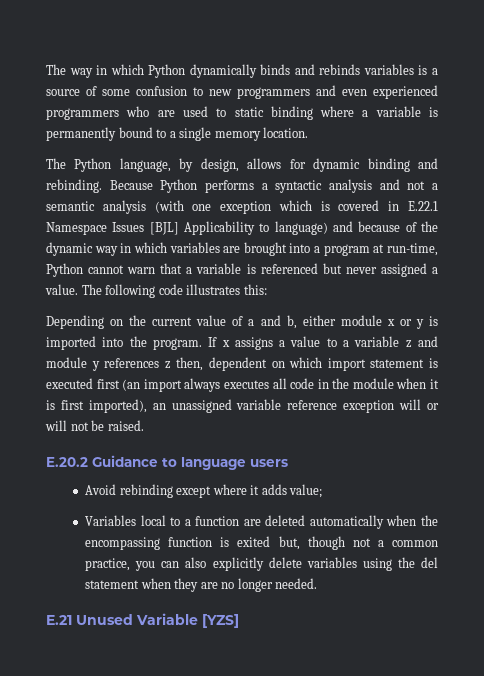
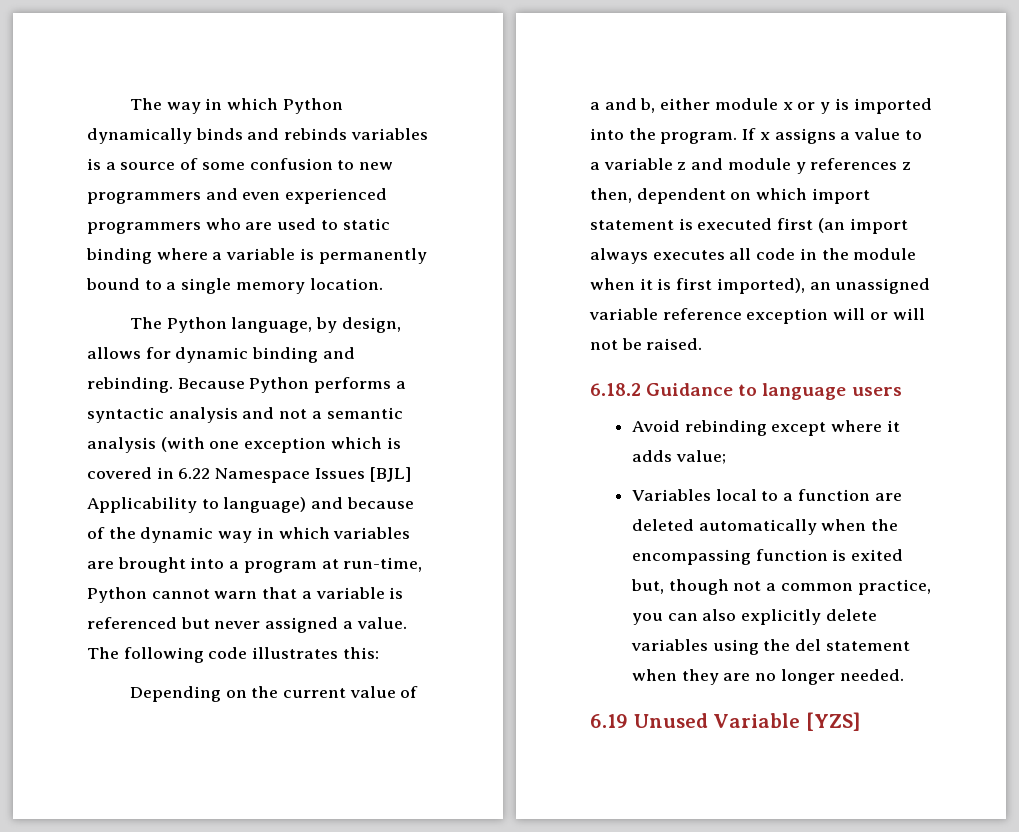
[407,201,438,211] E.22.1 -> [178,468,211,479] 6.22
[46,457,88,467] E.20.2 -> [590,383,641,396] 6.18.2
[46,615,72,625] E.21 -> [590,714,628,728] 6.19

